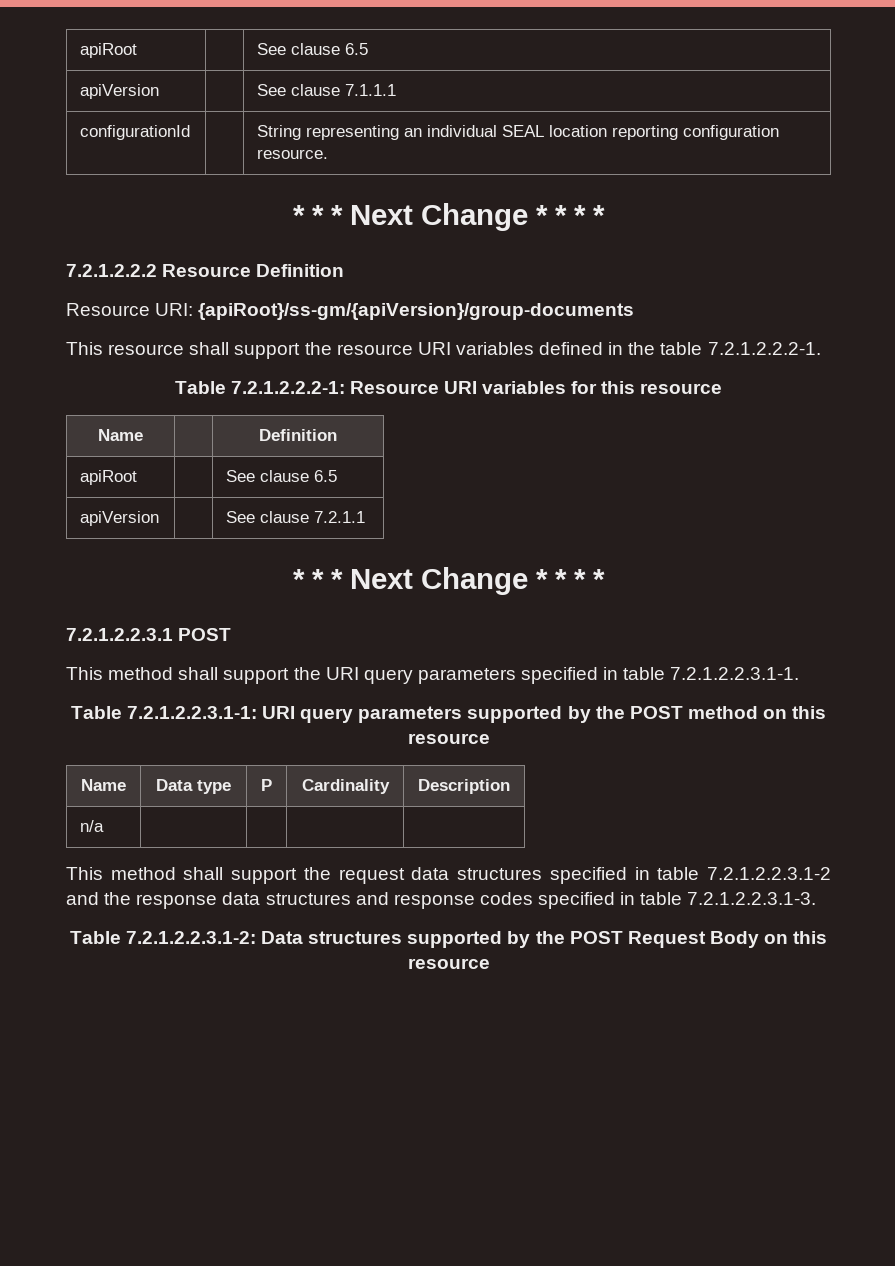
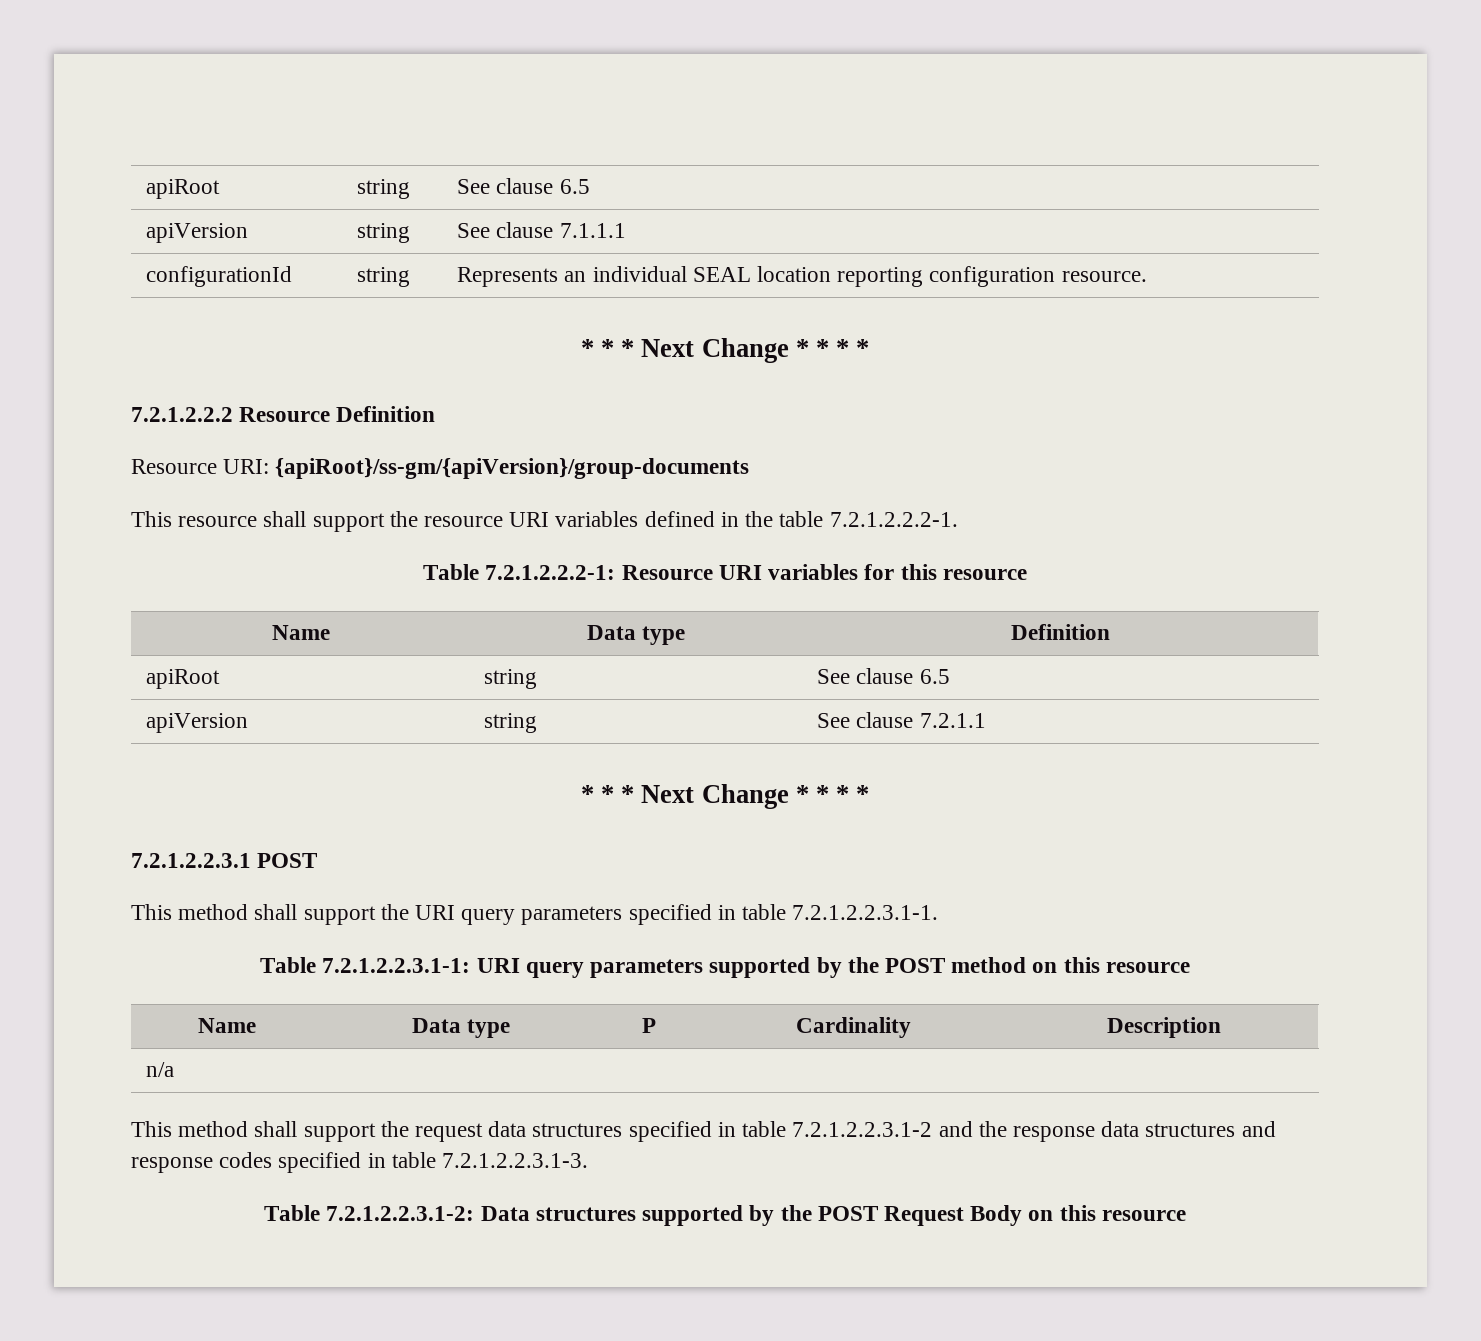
[80,43,138,58] [257,43,369,55] [80,84,160,99] apiRoot | | See clause 6.5 // apiVersion | -> [146,179,221,199] [357,179,411,199] [457,178,590,194] [146,223,249,243] [357,223,411,243] apiRoot | string | See clause 6.5 // apiVersion | string
[257,125,400,140] | String representing -> [357,267,411,287] [457,267,559,287] string | Represents
(143, 435) none -> [586,625,686,645] Data type
[226,470,338,482] [80,511,160,526] | See clause 6.5 // apiVersion | -> [484,669,538,689] [817,668,950,684] [146,713,249,733] [484,713,538,733] string | See clause 6.5 // apiVersion | string

